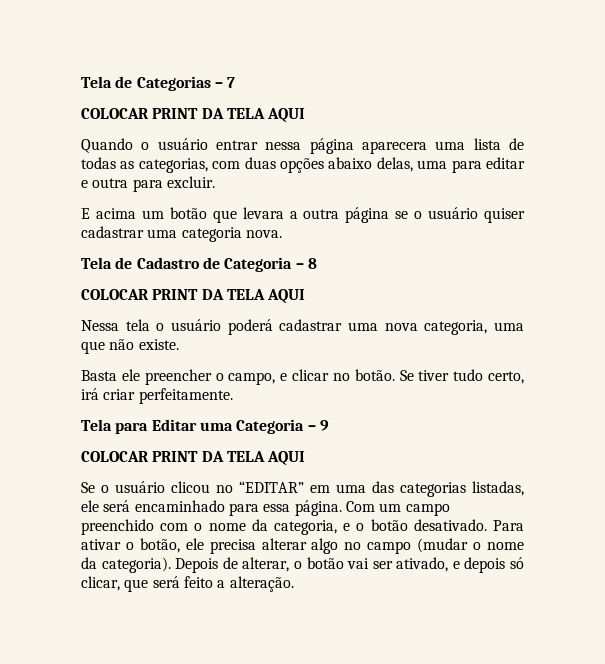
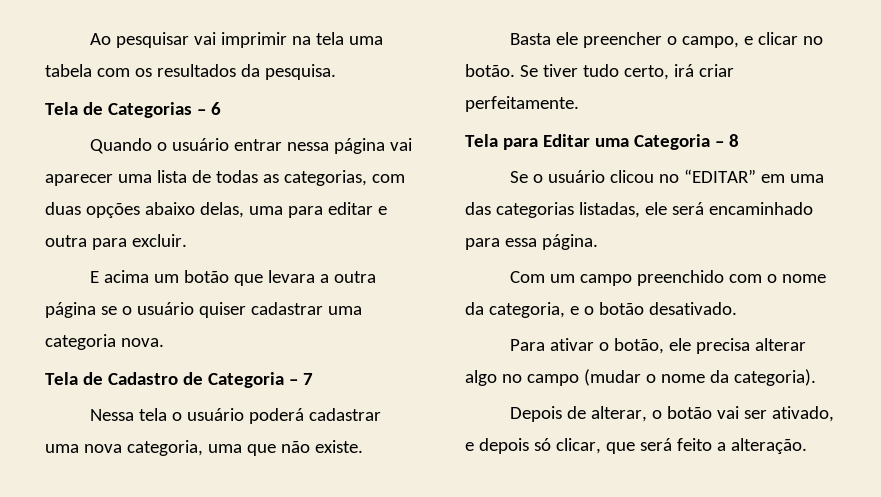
[81,76,236,91] [81,108,306,122] Tela de Categorias – 7 // COLOCAR PRINT DA TELA AQUI -> [89,32,383,48] [45,64,336,80] [45,102,221,118] Ao pesquisar vai imprimir na tela uma tabela com os resultados da pesquisa. // Tela de Categorias – 6
[362,141,427,154] aparecera -> [389,138,412,151] [45,174,113,186] vai aparecer
[307,258,317,269] [81,289,306,303] 8 // COLOCAR PRINT DA TELA AQUI -> [302,373,313,385] 7
[319,420,329,431] [81,451,306,465] 9 // COLOCAR PRINT DA TELA AQUI -> [728,134,739,147] 8
(342, 508) none -> (598, 242) //
(487, 525) none -> (737, 308) //
(171, 565) none -> (816, 377) //

